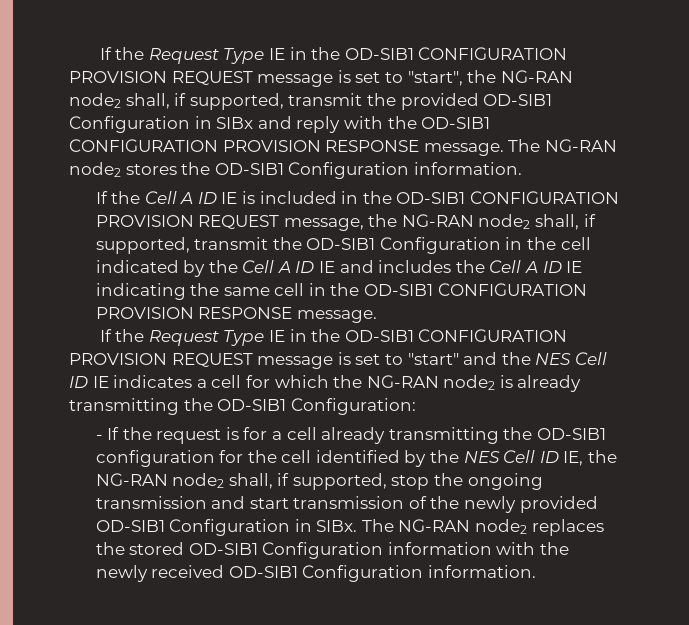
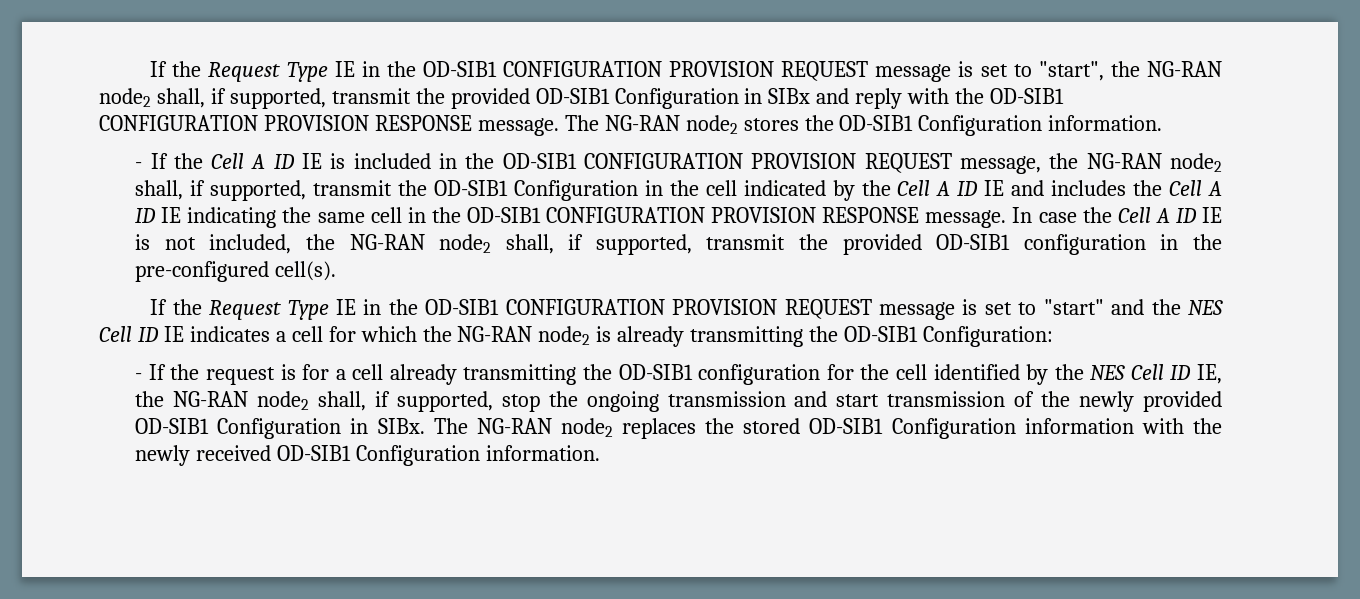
(522, 168) none -> [135,162,143,169] -
(377, 316) none -> [1012,207,1223,223] [135,234,1222,255] [135,261,337,282] In case the Cell A ID IE is not included, the NG-RAN node2 shall, if supported, transmit the provided OD-SIB1 configuration in the pre-configured cell(s).

